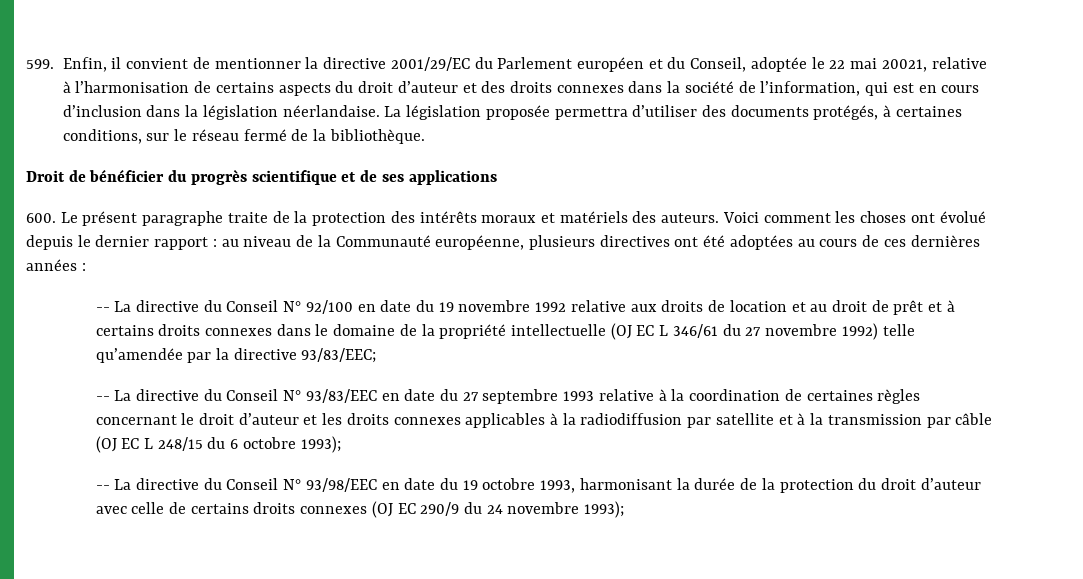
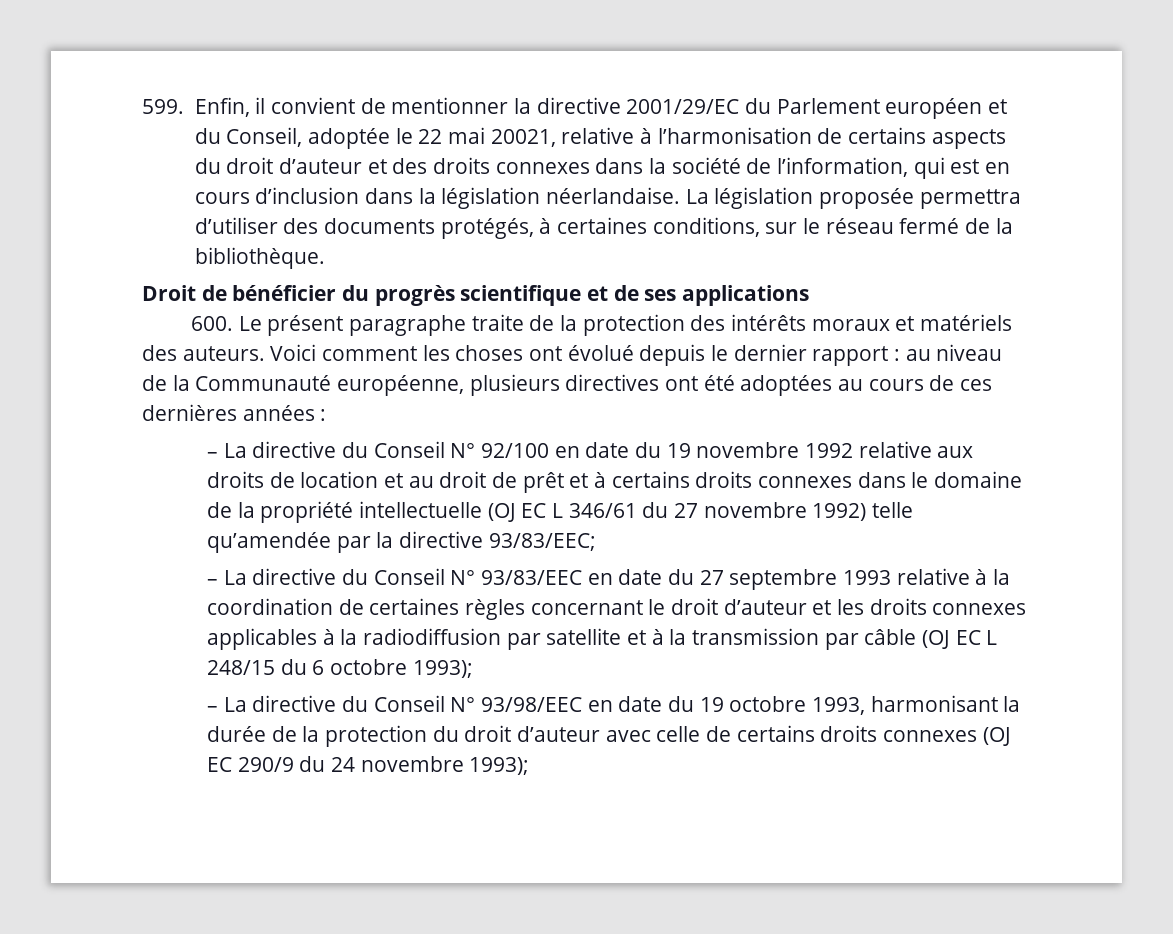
[95,307,110,312] -- -> [207,452,219,458] –
[95,396,110,401] -- -> [207,579,219,585] –
[95,485,110,490] -- -> [207,706,219,712] –

